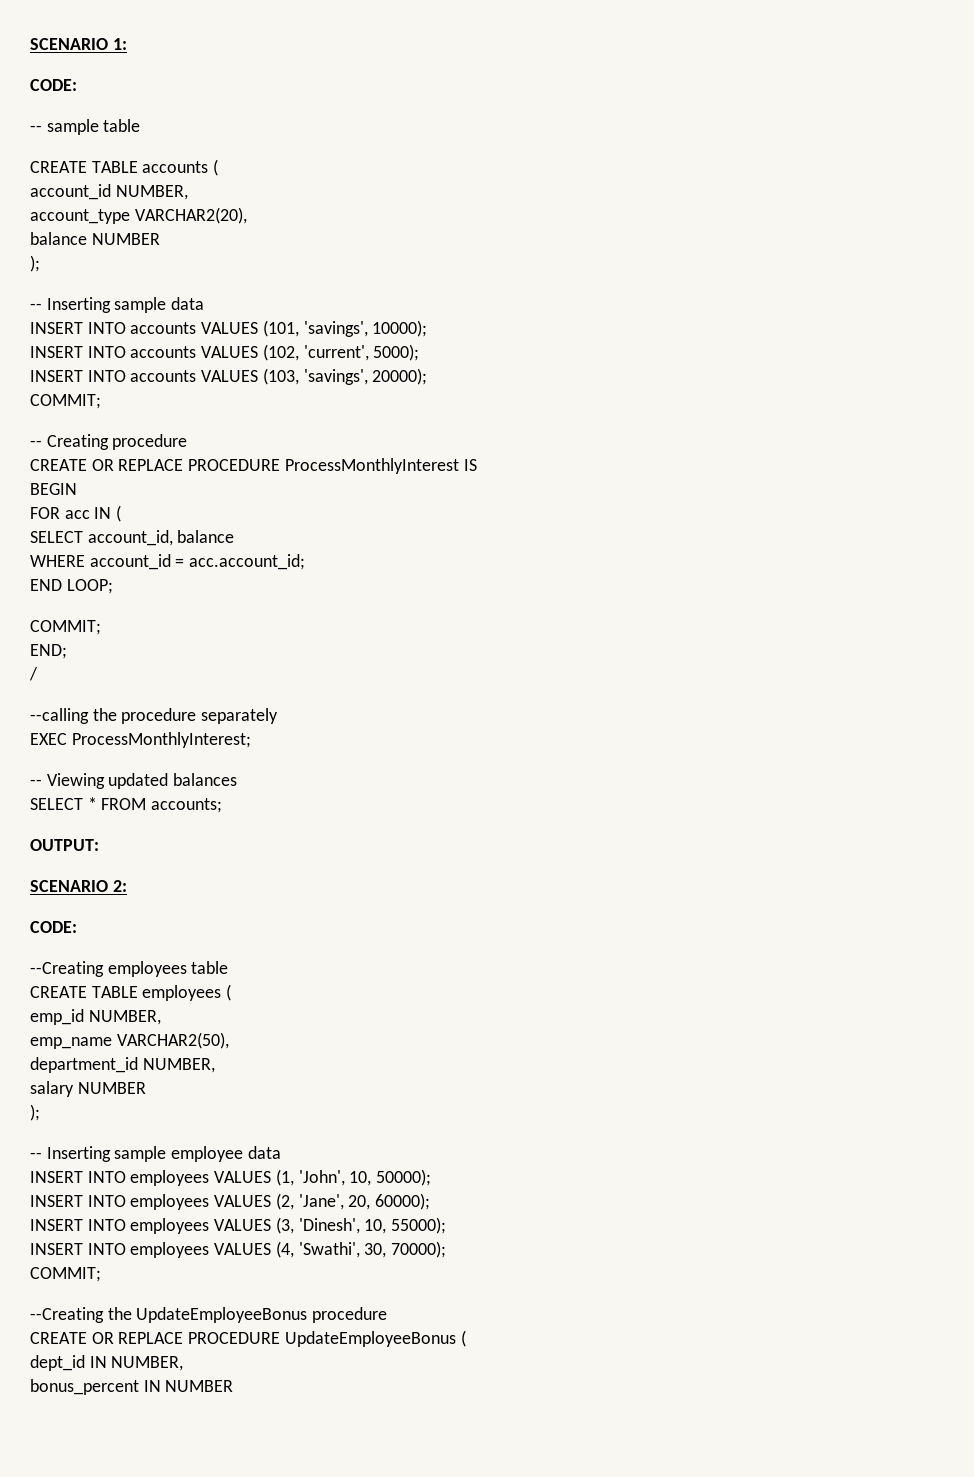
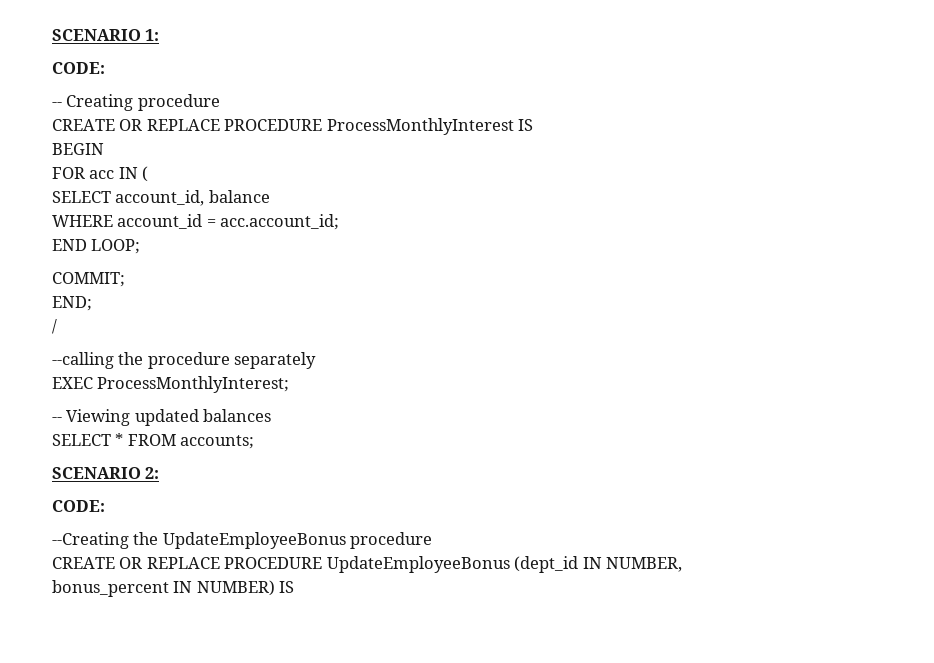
[30,119,141,135] [30,159,219,176] [30,184,188,200] [30,207,247,224] [30,232,160,245] [30,255,40,272] [30,297,205,313] [30,320,428,337] [30,344,420,361] [30,368,428,385] [30,394,101,409] // -- sample table // CREATE TABLE accounts ( // account_id NUMBER, // account_type VARCHAR2(20), // balance NUMBER // ); // -- Inserting sample data // INSERT INTO accounts VALUES (101, 'savings', 10000); // INSERT INTO accounts VALUES (102, 'current', 5000); // INSERT INTO accounts VALUES (103, 'savings', 20000); // COMMIT; -> (105, 68) none
[30,839,99,851] // OUTPUT: -> (255, 442) none
[30,961,229,977] [30,984,232,1001] [30,1009,161,1025] [30,1032,229,1049] [30,1057,215,1073] [30,1081,146,1097] [30,1104,40,1121] [30,1146,281,1162] [30,1169,432,1186] [30,1193,431,1210] [30,1217,447,1234] [30,1241,447,1258] [30,1267,101,1282] // --Creating employees table // CREATE TABLE employees ( // emp_id NUMBER, // emp_name VARCHAR2(50), // department_id NUMBER, // salary NUMBER // ); // -- Inserting sample employee data // INSERT INTO employees VALUES (1, 'John', 10, 50000); // INSERT INTO employees VALUES (2, 'Jane', 20, 60000); // INSERT INTO employees VALUES (3, 'Dinesh', 10, 55000); // INSERT INTO employees VALUES (4, 'Swathi', 30, 70000); // COMMIT; -> (105, 506) none
[460,1330,466,1347] [30,1355,85,1371] ( // dept_id -> [514,556,579,573] (dept_id
[165,1380,234,1392] NUMBER -> [196,580,295,596] NUMBER) IS

